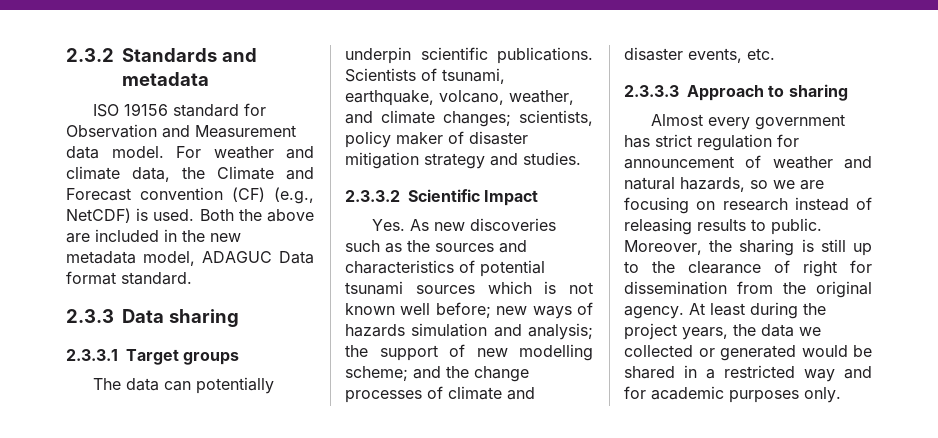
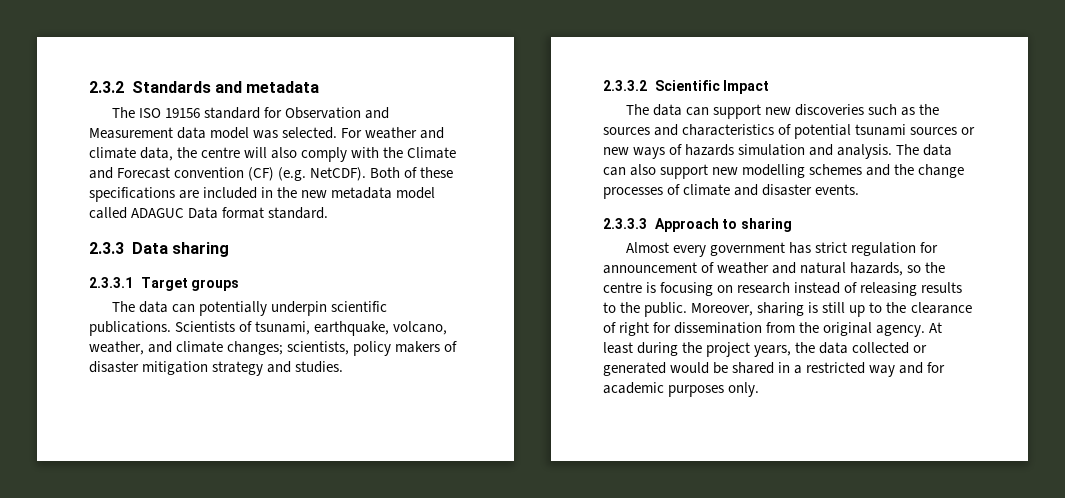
(209, 79) none -> [111,107,135,118] The
[111,146,164,158] model. -> [210,127,338,139] model was selected.
(205, 173) none -> [201,147,404,162] centre will also comply with the
[274,187,314,204] [66,208,314,223] (e.g., NetCDF) is used. Both the above -> [278,167,454,181] [89,187,175,202] (e.g. NetCDF). Both of these specifications
[143,251,195,266] model, -> [396,187,436,199] [89,207,127,219] model called
[396,132,443,145] maker -> [395,341,441,353] makers
[372,219,430,231] Yes. As -> [625,104,761,119] The data can support
[487,281,593,294] [345,302,491,318] which is not known well before; -> [961,127,976,135] or
[528,323,593,340] [345,344,465,361] analysis; the support of -> [837,144,953,159] [603,164,709,179] analysis. The data can also support
[345,366,408,381] scheme; -> [809,164,863,175] schemes
[688,48,775,63] events, etc. -> [815,184,860,195] events.
[773,180,824,190] we are -> [925,262,946,273] [603,282,657,293] the centre is
(766, 225) none -> [620,302,641,313] the
[709,240,733,252] the -> (754, 309) none
[799,327,821,336] we -> (849, 348) none

